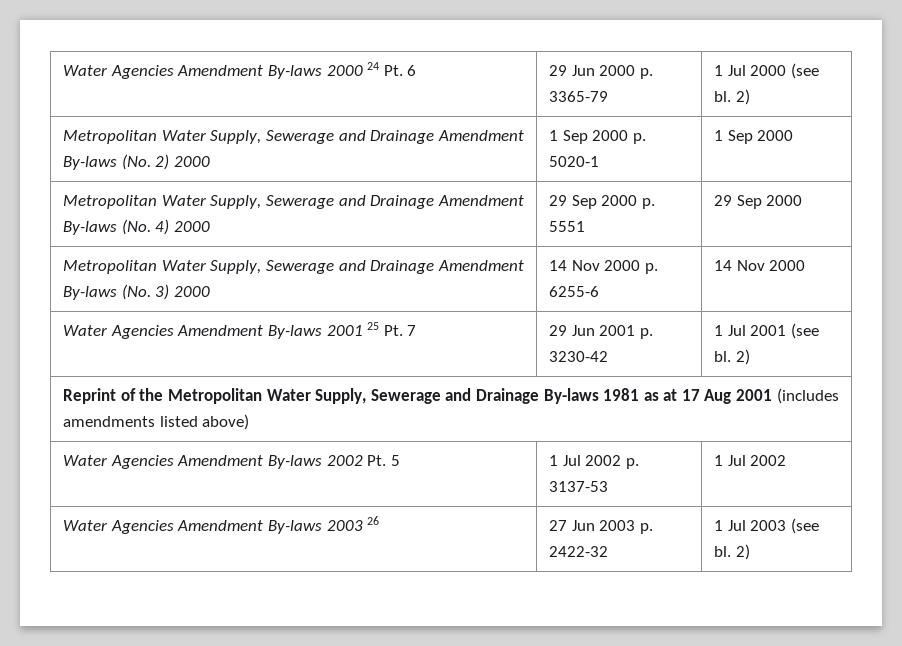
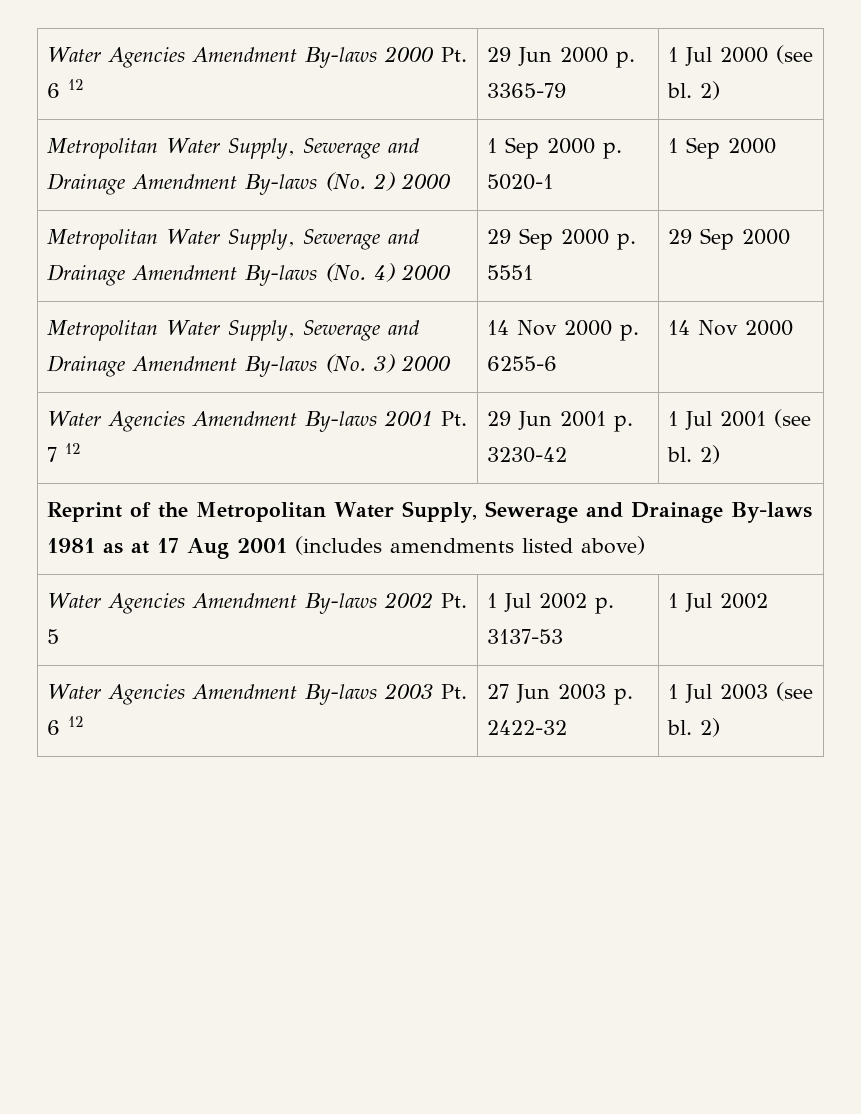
[367,62,417,76] 24 Pt. 6 -> [441,47,468,62] [47,79,85,98] Pt. 6 12
[367,322,380,330] 25 -> (434, 418) none
(417, 330) none -> [65,443,82,454] 12
[367,516,380,525] 26 -> [441,684,468,699] [47,716,85,735] Pt. 6 12

